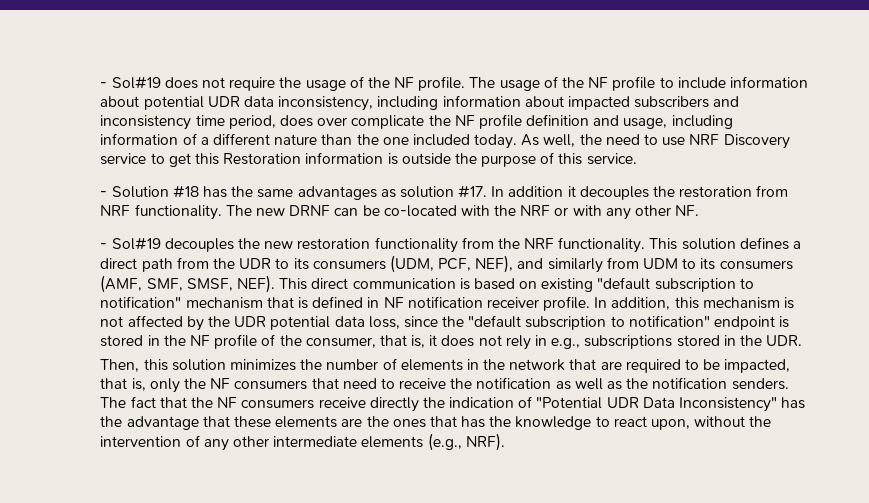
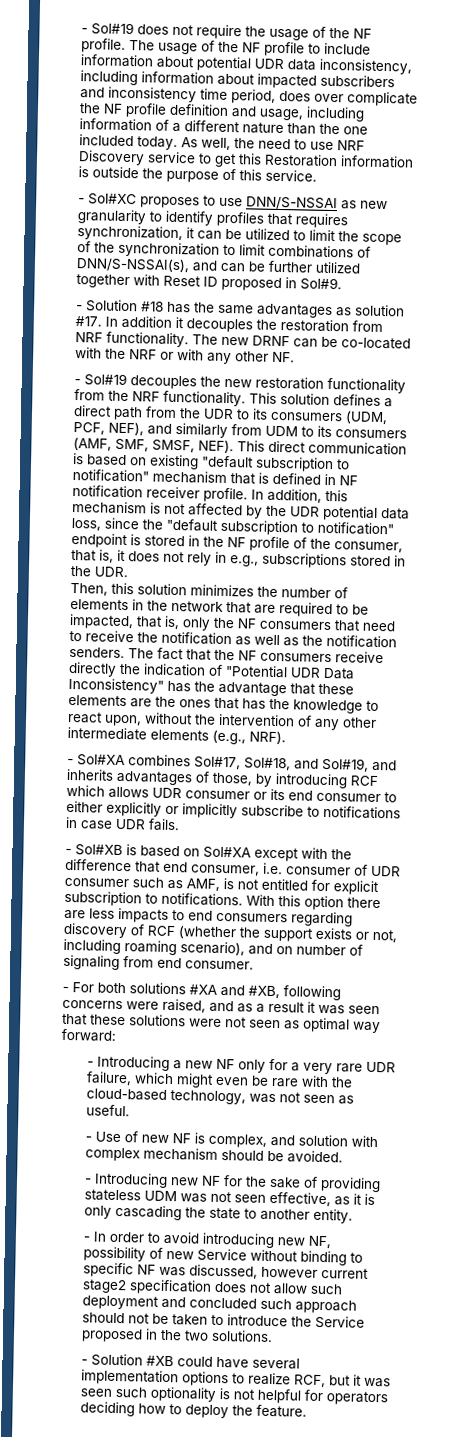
(637, 159) none -> [78,193,389,211] [77,209,349,229] [77,225,403,246] [77,241,372,259] [76,257,362,274] [76,274,343,292] // - Sol#XC proposes to use DNN/S-NSSAI as new granularity to identify profiles that requires synchronization, it can be utilized to limit the scope of the synchronization to limit combinations of DNN/S-NSSAI(s), and can be further utilized together with Reset ID proposed in Sol#9.
(505, 442) none -> [67,754,398,772] [66,768,379,789] [66,784,398,803] [66,800,402,820] [65,816,181,832] [65,844,353,862] [65,858,402,877] [64,877,380,896] [64,890,382,911] [64,907,354,927] [63,922,398,943] [63,938,364,956] [63,954,255,971] [62,982,342,1001] [62,998,381,1015] [62,1013,382,1034] [61,1028,117,1042] [86,1055,396,1075] [85,1071,353,1088] [85,1088,354,1105] [85,1104,130,1117] [84,1131,378,1148] [84,1147,343,1164] [83,1172,381,1193] [83,1189,375,1207] [83,1204,353,1224] [82,1231,331,1249] [82,1246,363,1266] [82,1262,369,1279] [81,1279,343,1295] [81,1295,357,1314] [81,1312,365,1329] [80,1328,273,1343] [80,1353,300,1370] [80,1369,391,1388] [79,1386,388,1406] [79,1401,307,1419] // - Sol#XA combines Sol#17, Sol#18, and Sol#19, and inherits advantages of those, by introducing RCF which allows UDR consumer or its end consumer to either explicitly or implicitly subscribe to notifications in case UDR fails. // - Sol#XB is based on Sol#XA except with the difference that end consumer, i.e. consumer of UDR consumer such as AMF, is not entitled for explicit subscription to notifications. With this option there are less impacts to end consumers regarding discovery of RCF (whether the support exists or not, including roaming scenario), and on number of signaling from end consumer. // - For both solutions #XA and #XB, following concerns were raised, and as a result it was seen that these solutions were not seen as optimal way forward: // - Introducing a new NF only for a very rare UDR failure, which might even be rare with the cloud-based technology, was not seen as useful. // - Use of new NF is complex, and solution with complex mechanism should be avoided. // - Introducing new NF for the sake of providing stateless UDM was not seen effective, as it is only cascading the state to another entity. // - In order to avoid introducing new NF, possibility of new Service without binding to specific NF was discussed, however current stage2 specification does not allow such deployment and concluded such approach should not be taken to introduce the Service proposed in the two solutions. // - Solution #XB could have several implementation options to realize RCF, but it was seen such optionality is not helpful for operators deciding how to deploy the feature.

